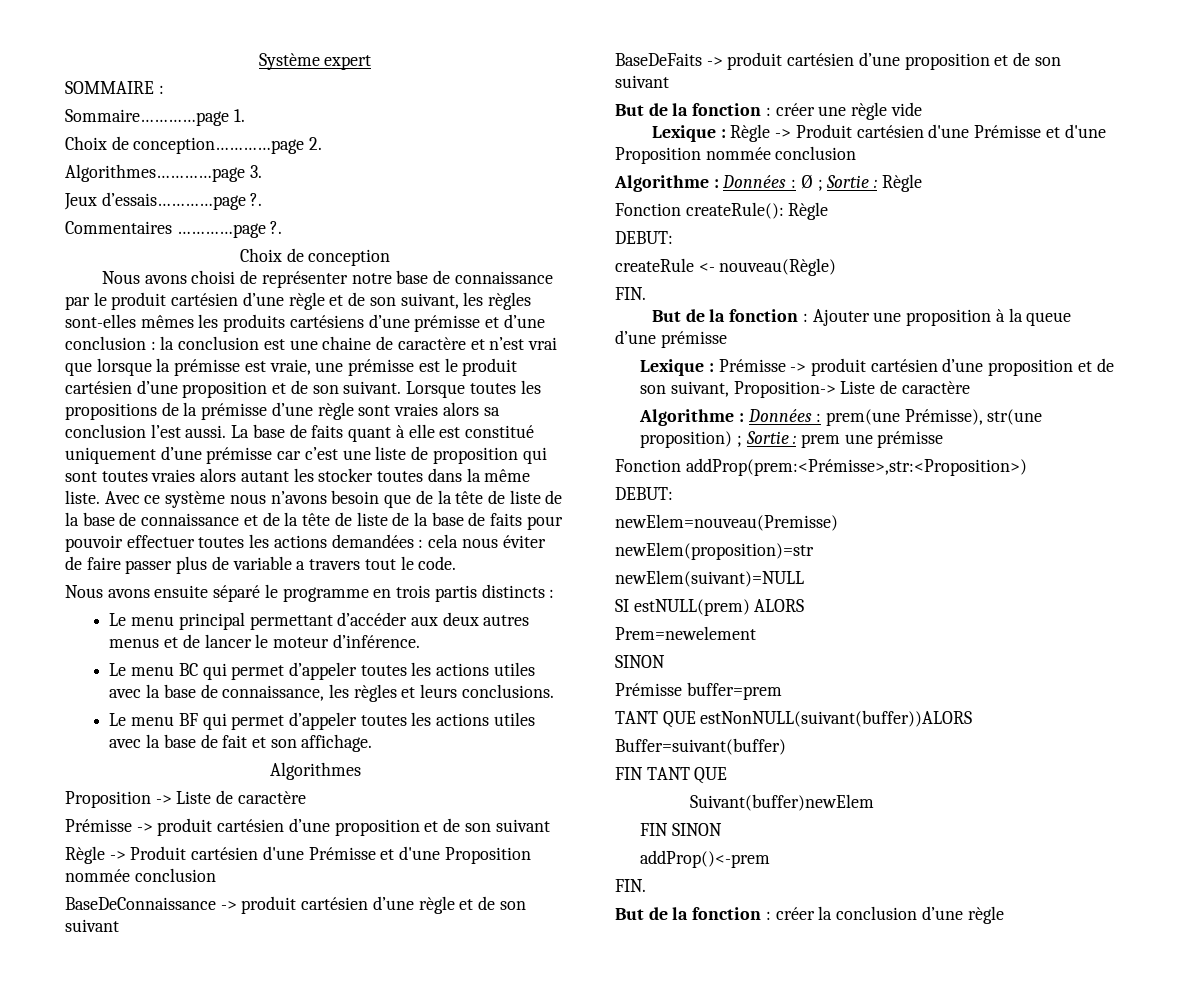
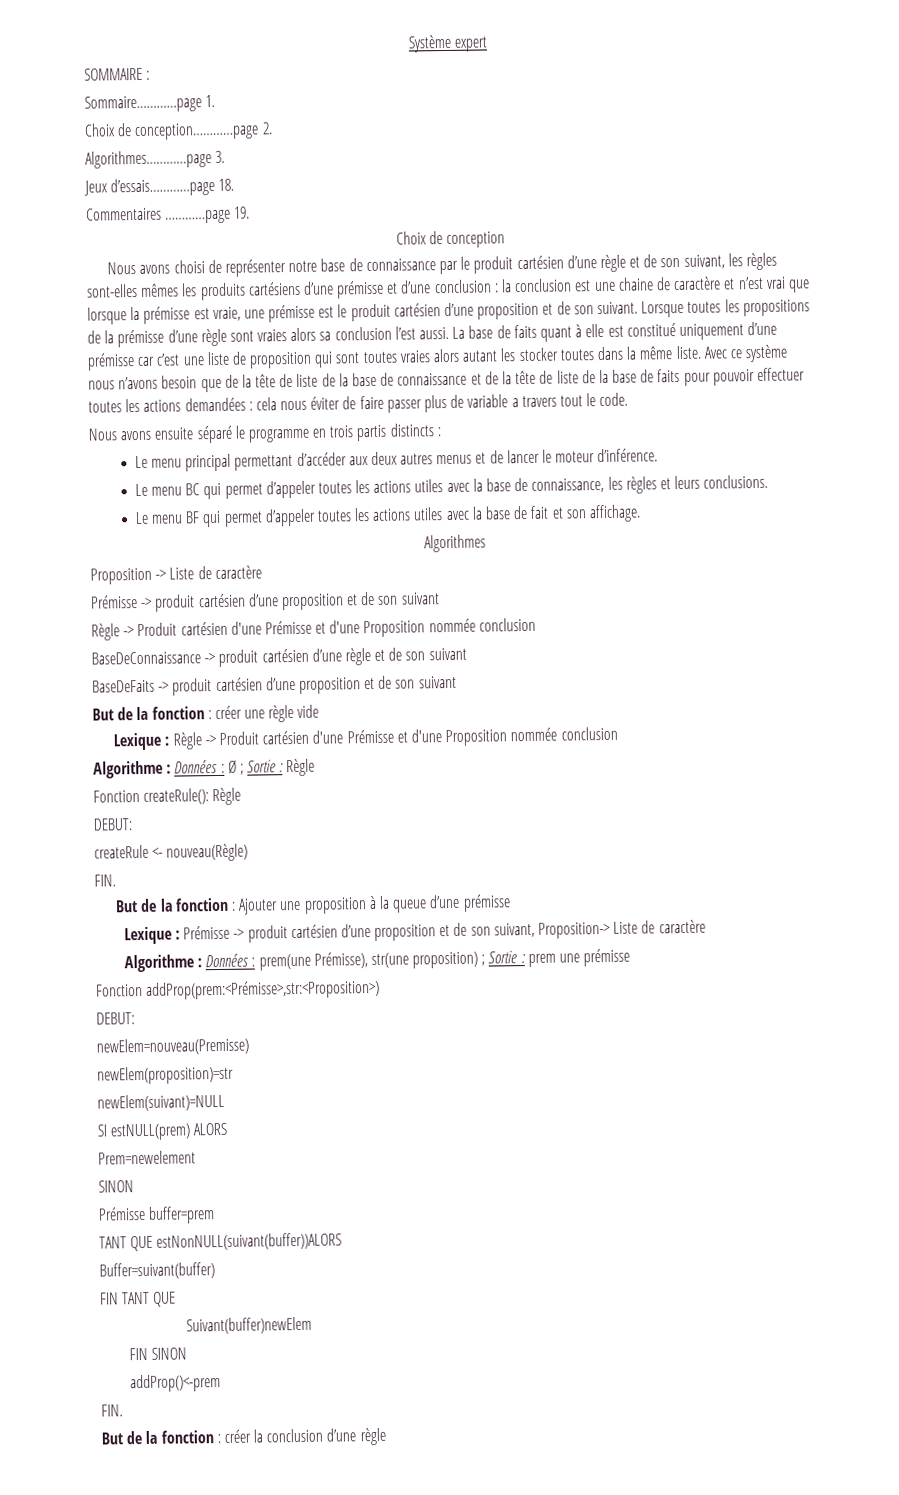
[250,193,263,206] ?. -> [218,178,235,191] 18.
[270,221,283,234] ?. -> [233,206,251,219] 19.

